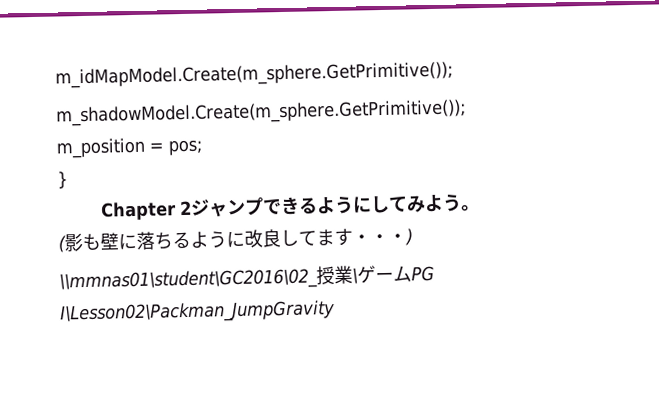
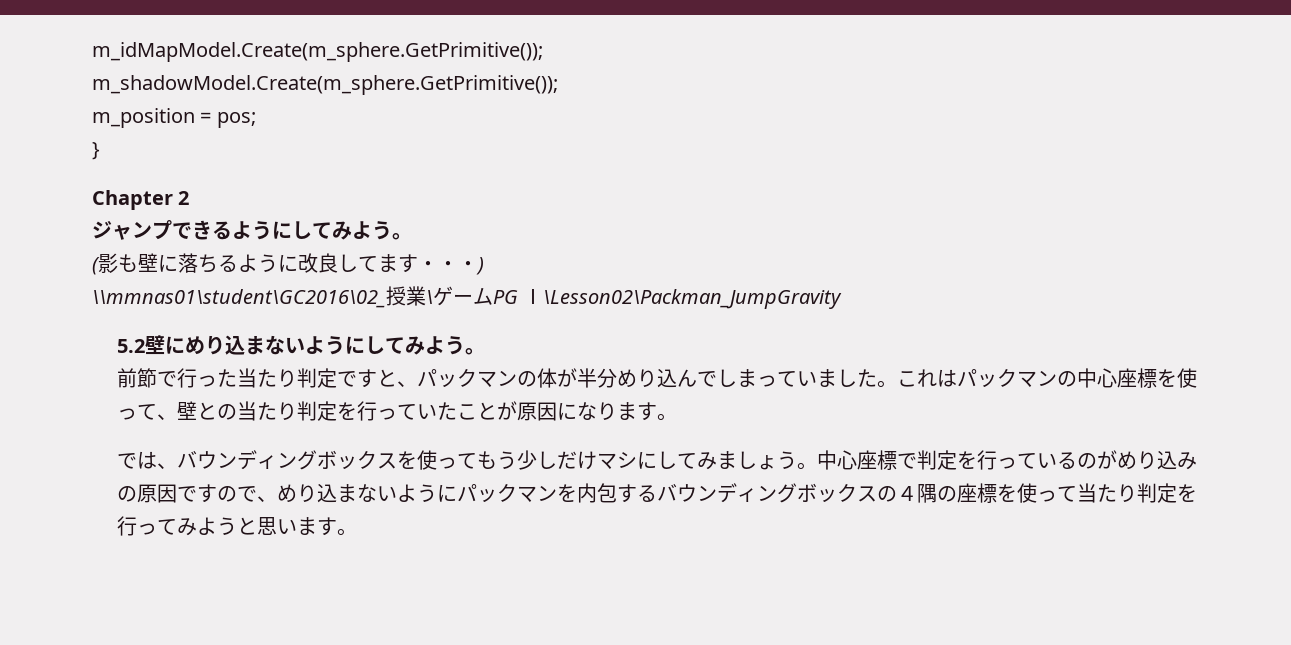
(192, 208) none -> (190, 198) //
(335, 312) none -> [116,335,485,355] [116,368,1197,388] [116,401,677,421] [116,450,1197,470] [116,483,1197,503] [116,516,357,536] // 5.2壁にめり込まないようにしてみよう。 // 前節で行った当たり判定ですと、パックマンの体が半分めり込んでしまっていました。これはパックマンの中心座標を使って、壁との当たり判定を行っていたことが原因になります。 // では、バウンディングボックスを使ってもう少しだけマシにしてみましょう。中心座標で判定を行っているのがめり込みの原因ですので、めり込まないようにパックマンを内包するバウンディングボックスの４隅の座標を使って当たり判定を行ってみようと思います。

